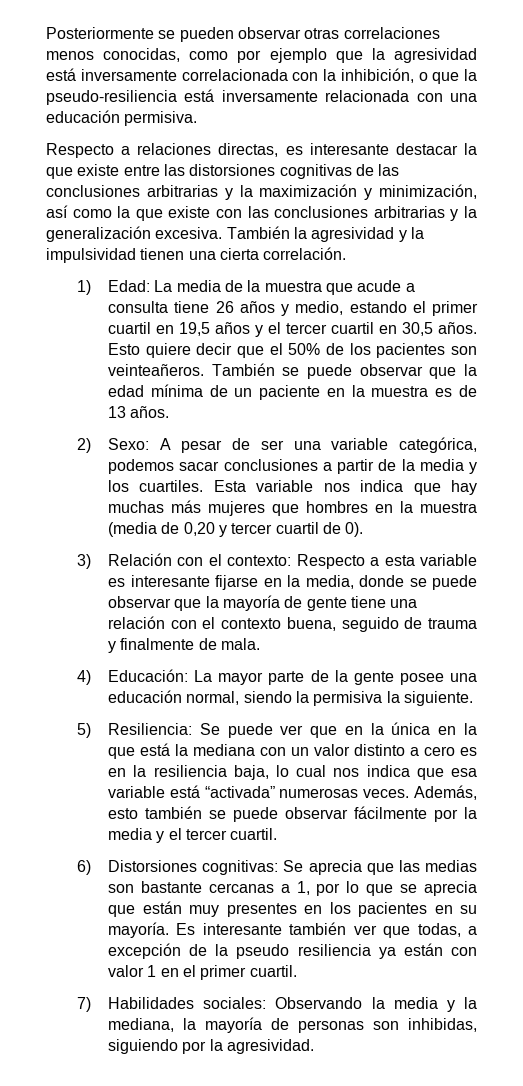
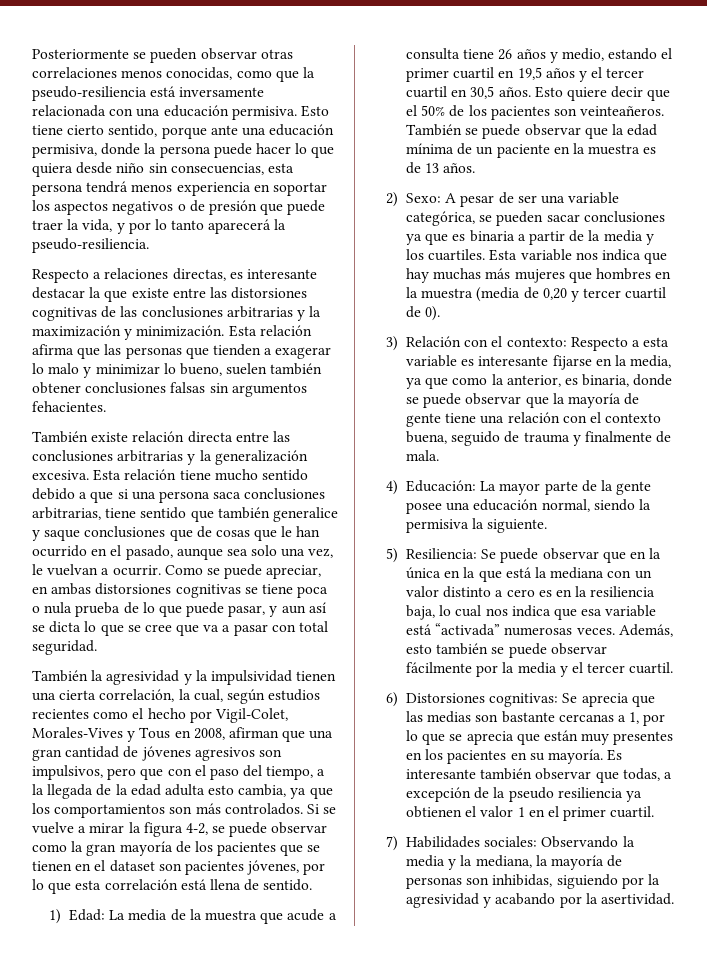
[237,48,478,63] [46,68,428,83] por ejemplo que la agresividad está inversamente correlacionada con la inhibición, o -> (272, 74) none
(198, 118) none -> [300,105,329,117] [32,124,335,139] [32,143,335,158] [32,162,294,177] [32,181,327,196] [32,200,326,215] [32,219,287,234] [32,238,149,253] Esto tiene cierto sentido, porque ante una educación permisiva, donde la persona puede hacer lo que quiera desde niño sin consecuencias, esta persona tendrá menos experiencia en soportar los aspectos negativos o de presión que puede traer la vida, y por lo tanto aparecerá la pseudo-resiliencia.
[379,184,477,199] [46,205,242,221] minimización, así como la que existe con -> [136,325,312,337] [32,344,332,359] [32,363,323,378] [32,382,307,397] [32,401,106,412] [32,431,269,443] minimización. Esta relación afirma que las personas que tienden a exagerar lo malo y minimizar lo bueno, suelen también obtener conclusiones falsas sin argumentos fehacientes. // También existe relación directa entre
(223, 233) none -> [93,469,308,481] [32,488,326,503] [32,507,338,522] [32,526,321,541] [32,545,334,560] [32,564,322,579] [32,583,329,598] [32,602,326,617] [32,621,329,636] [32,640,97,655] Esta relación tiene mucho sentido debido a que si una persona saca conclusiones arbitrarias, tiene sentido que también generalice y saque conclusiones que de cosas que le han ocurrido en el pasado, aunque sea solo una vez, le vuelvan a ocurrir. Como se puede apreciar, en ambas distorsiones cognitivas se tiene poca o nula prueba de lo que puede pasar, y aun así se dicta lo que se cree que va a pasar con total seguridad. //
[263,247,347,260] correlación. -> [99,689,321,704] [32,708,288,723] [32,727,334,742] [32,746,282,761] [32,765,326,780] [32,784,333,799] [32,803,337,818] [32,822,328,837] [32,841,321,856] [32,860,326,875] [32,879,313,894] correlación, la cual, según estudios recientes como el hecho por Vigil-Colet, Morales-Vives y Tous en 2008, afirman que una gran cantidad de jóvenes agresivos son impulsivos, pero que con el paso del tiempo, a la llegada de la edad adulta esto cambia, ya que los comportamientos son más controlados. Si se vuelve a mirar la figura 4-2, se puede observar como la gran mayoría de los pacientes que se tienen en el dataset son pacientes jóvenes, por lo que esta correlación está llena de sentido.
[108,459,318,474] podemos sacar conclusiones -> [479,211,665,226] [406,230,515,245] se pueden sacar conclusiones ya que es binaria
(354, 582) none -> [406,374,630,389] ya que como la anterior, es binaria,
[280,725,304,735] ver -> [542,548,599,560] observar
[353,925,377,935] ver -> [535,768,592,780] observar
[403,943,477,956] están con -> [406,806,477,818] obtienen el
[227,1039,315,1054] agresividad. -> [406,893,674,908] agresividad y acabando por la asertividad.

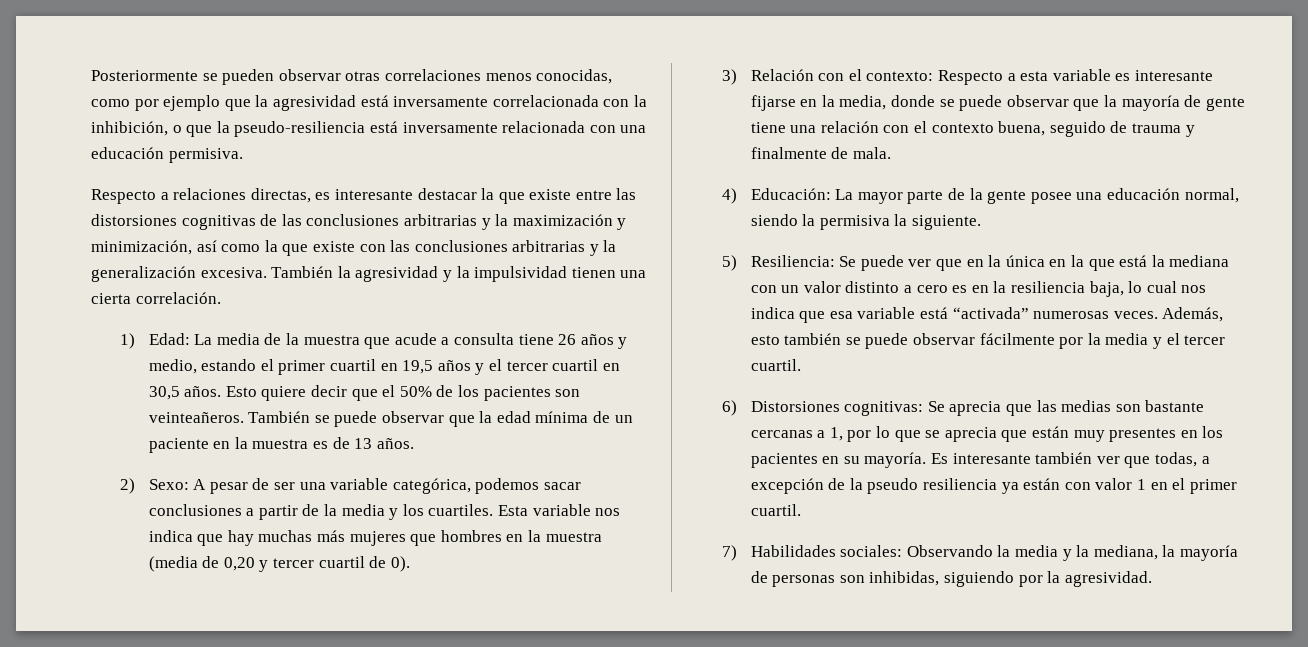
(272, 74) none -> [134,95,647,111] [91,121,182,136] por ejemplo que la agresividad está inversamente correlacionada con la inhibición, o
[300,105,329,117] [32,124,335,139] [32,143,335,158] [32,162,294,177] [32,181,327,196] [32,200,326,215] [32,219,287,234] [32,238,149,253] Esto tiene cierto sentido, porque ante una educación permisiva, donde la persona puede hacer lo que quiera desde niño sin consecuencias, esta persona tendrá menos experiencia en soportar los aspectos negativos o de presión que puede traer la vida, y por lo tanto aparecerá la pseudo-resiliencia. -> (243, 155) none
[136,325,312,337] [32,344,332,359] [32,363,323,378] [32,382,307,397] [32,401,106,412] [32,431,269,443] minimización. Esta relación afirma que las personas que tienden a exagerar lo malo y minimizar lo bueno, suelen también obtener conclusiones falsas sin argumentos fehacientes. // También existe relación directa entre -> [91,240,386,256] minimización, así como la que existe con
[93,469,308,481] [32,488,326,503] [32,507,338,522] [32,526,321,541] [32,545,334,560] [32,564,322,579] [32,583,329,598] [32,602,326,617] [32,621,329,636] [32,640,97,655] Esta relación tiene mucho sentido debido a que si una persona saca conclusiones arbitrarias, tiene sentido que también generalice y saque conclusiones que de cosas que le han ocurrido en el pasado, aunque sea solo una vez, le vuelvan a ocurrir. Como se puede apreciar, en ambas distorsiones cognitivas se tiene poca o nula prueba de lo que puede pasar, y aun así se dicta lo que se cree que va a pasar con total seguridad. // -> (267, 272) none
[99,689,321,704] [32,708,288,723] [32,727,334,742] [32,746,282,761] [32,765,326,780] [32,784,333,799] [32,803,337,818] [32,822,328,837] [32,841,321,856] [32,860,326,875] [32,879,313,894] correlación, la cual, según estudios recientes como el hecho por Vigil-Colet, Morales-Vives y Tous en 2008, afirman que una gran cantidad de jóvenes agresivos son impulsivos, pero que con el paso del tiempo, a la llegada de la edad adulta esto cambia, ya que los comportamientos son más controlados. Si se vuelve a mirar la figura 4-2, se puede observar como la gran mayoría de los pacientes que se tienen en el dataset son pacientes jóvenes, por lo que esta correlación está llena de sentido. -> [135,292,221,304] correlación.
[479,211,665,226] [406,230,515,245] se pueden sacar conclusiones ya que es binaria -> [475,478,582,494] [148,504,242,516] podemos sacar conclusiones
[406,374,630,389] ya que como la anterior, es binaria, -> (887, 102) none
[542,548,599,560] observar -> [908,259,932,267] ver
[535,768,592,780] observar -> [1096,456,1120,464] ver
[406,806,477,818] obtienen el -> [1023,478,1091,490] están con
[406,893,674,908] agresividad y acabando por la asertividad. -> [1064,571,1152,587] agresividad.

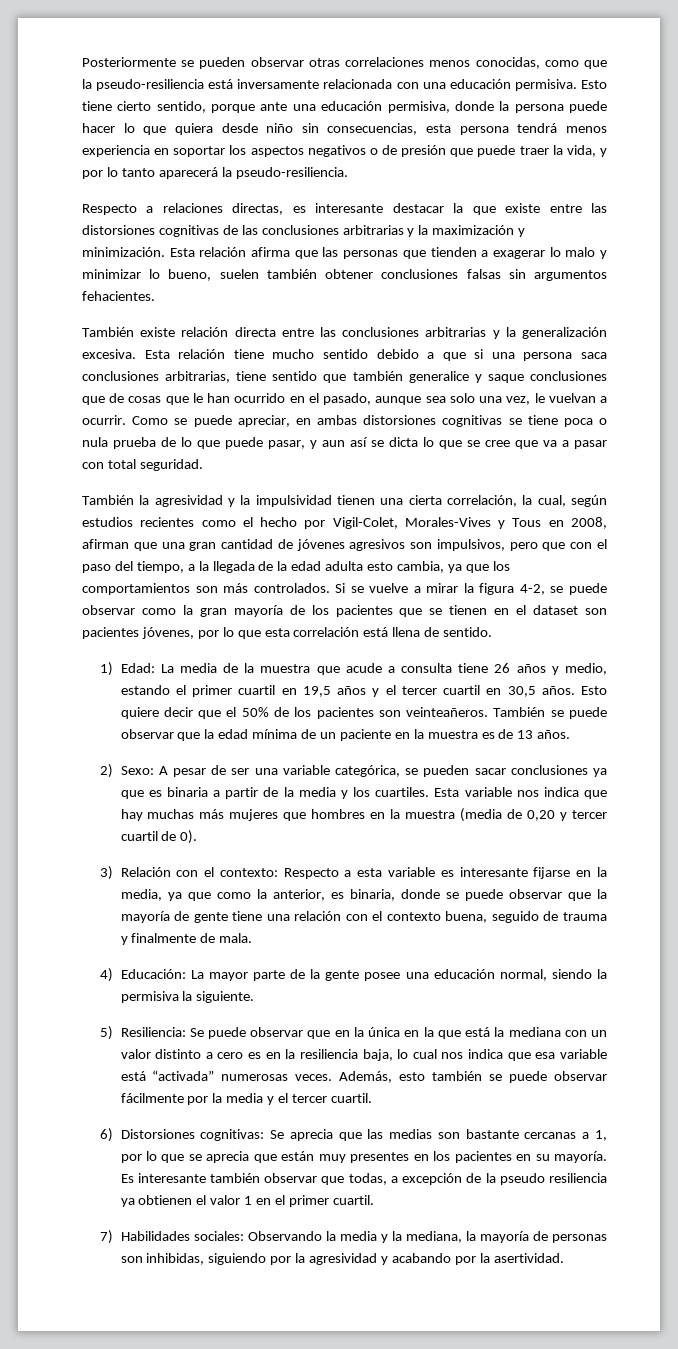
[134,95,647,111] [91,121,182,136] por ejemplo que la agresividad está inversamente correlacionada con la inhibición, o -> (579, 63) none
(243, 155) none -> [580,80,607,89] [82,101,608,113] [82,123,607,135] [82,145,608,157] [82,167,348,179] Esto tiene cierto sentido, porque ante una educación permisiva, donde la persona puede hacer lo que quiera desde niño sin consecuencias, esta persona tendrá menos experiencia en soportar los aspectos negativos o de presión que puede traer la vida, y por lo tanto aparecerá la pseudo-resiliencia.
[91,240,386,256] minimización, así como la que existe con -> [82,247,607,259] [82,269,607,281] [82,291,155,301] [82,327,314,337] minimización. Esta relación afirma que las personas que tienden a exagerar lo malo y minimizar lo bueno, suelen también obtener conclusiones falsas sin argumentos fehacientes. // También existe relación directa entre
(267, 272) none -> [144,349,607,361] [82,371,607,383] [82,393,608,405] [82,415,608,427] [82,437,607,449] [82,459,203,471] Esta relación tiene mucho sentido debido a que si una persona saca conclusiones arbitrarias, tiene sentido que también generalice y saque conclusiones que de cosas que le han ocurrido en el pasado, aunque sea solo una vez, le vuelvan a ocurrir. Como se puede apreciar, en ambas distorsiones cognitivas se tiene poca o nula prueba de lo que puede pasar, y aun así se dicta lo que se cree que va a pasar con total seguridad. //
[135,292,221,304] correlación. -> [446,495,607,507] [82,517,607,529] [82,539,607,551] [82,561,510,573] [82,583,608,595] [82,605,607,617] [82,627,493,639] correlación, la cual, según estudios recientes como el hecho por Vigil-Colet, Morales-Vives y Tous en 2008, afirman que una gran cantidad de jóvenes agresivos son impulsivos, pero que con el paso del tiempo, a la llegada de la edad adulta esto cambia, ya que los comportamientos son más controlados. Si se vuelve a mirar la figura 4-2, se puede observar como la gran mayoría de los pacientes que se tienen en el dataset son pacientes jóvenes, por lo que esta correlación está llena de sentido.
[475,478,582,494] [148,504,242,516] podemos sacar conclusiones -> [405,765,607,777] [120,787,208,799] se pueden sacar conclusiones ya que es binaria
(887, 102) none -> [167,889,395,901] ya que como la anterior, es binaria,
[908,259,932,267] ver -> [250,1027,304,1037] observar
[1096,456,1120,464] ver -> [264,1173,318,1183] observar
[1023,478,1091,490] están con -> [138,1195,207,1205] obtienen el
[1064,571,1152,587] agresividad. -> [309,1253,564,1265] agresividad y acabando por la asertividad.

